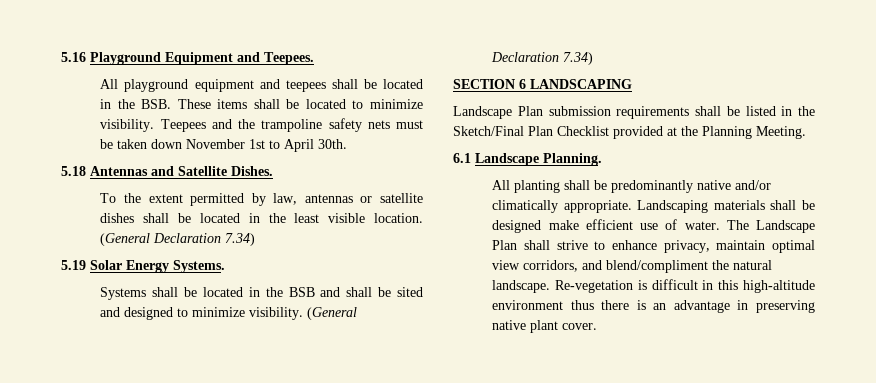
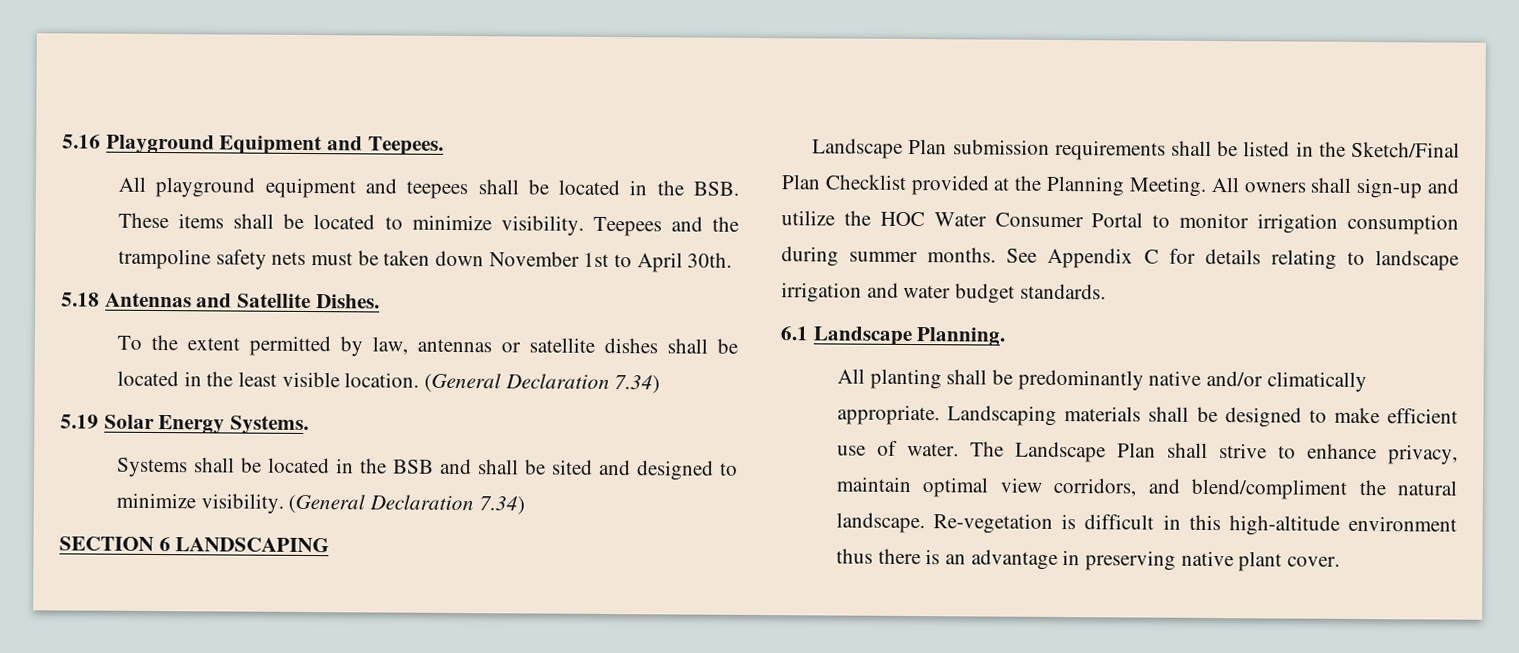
(806, 132) none -> [1210,176,1459,199] [781,210,1459,235] [781,246,1459,271] [781,282,1106,304] All owners shall sign-up and utilize the HOC Water Consumer Portal to monitor irrigation consumption during summer months. See Appendix C for details relating to landscape irrigation and water budget standards.
(542, 226) none -> [1308,409,1327,423] to

